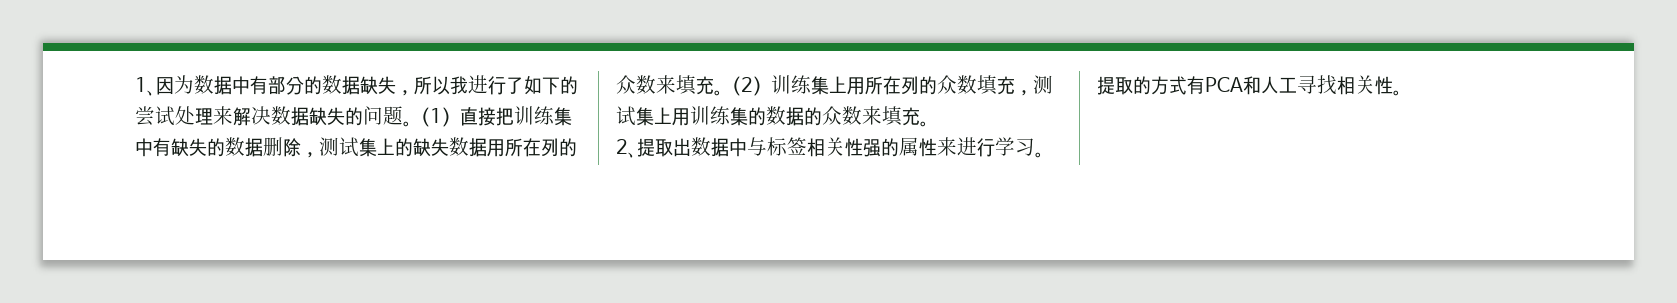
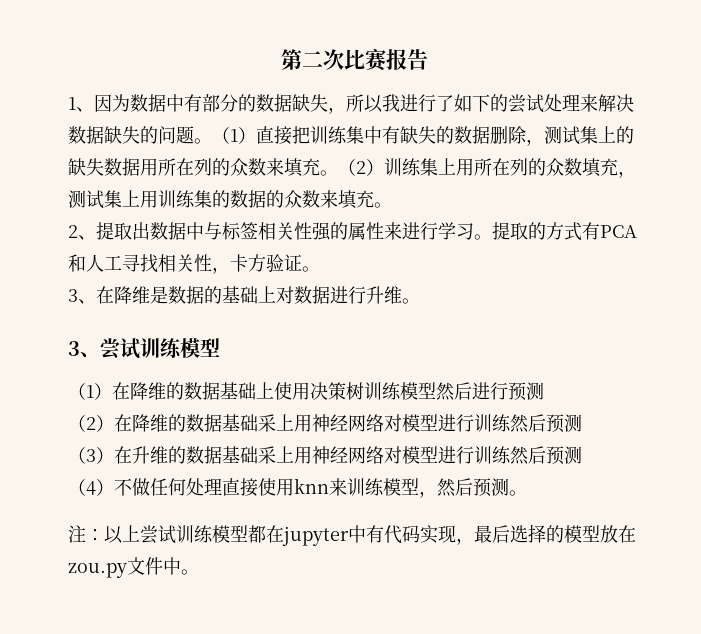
(135, 84) none -> [281,48,428,72] 第二次比赛报告 //
(1393, 85) none -> [212,254,320,274] [68,286,420,304] [68,338,220,360] [68,382,544,401] [68,414,582,433] [68,446,582,465] [68,478,527,498] [68,524,636,546] [68,557,181,578] ，卡方验证。 // 3、在降维是数据的基础上对数据进行升维。 // 3、尝试训练模型 // （1）在降维的数据基础上使用决策树训练模型然后进行预测 // （2）在降维的数据基础采上用神经网络对模型进行训练然后预测 // （3）在升维的数据基础采上用神经网络对模型进行训练然后预测 // （4）不做任何处理直接使用knn来训练模型，然后预测。 // 注：以上尝试训练模型都在jupyter中有代码实现，最后选择的模型放在zou.py文件中

